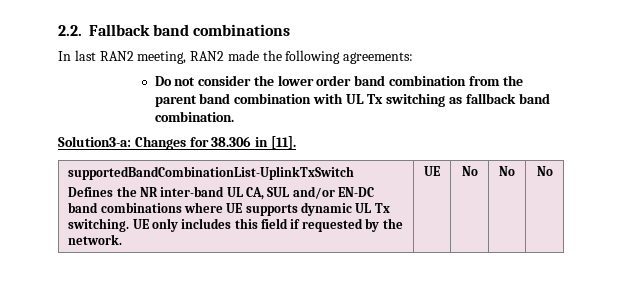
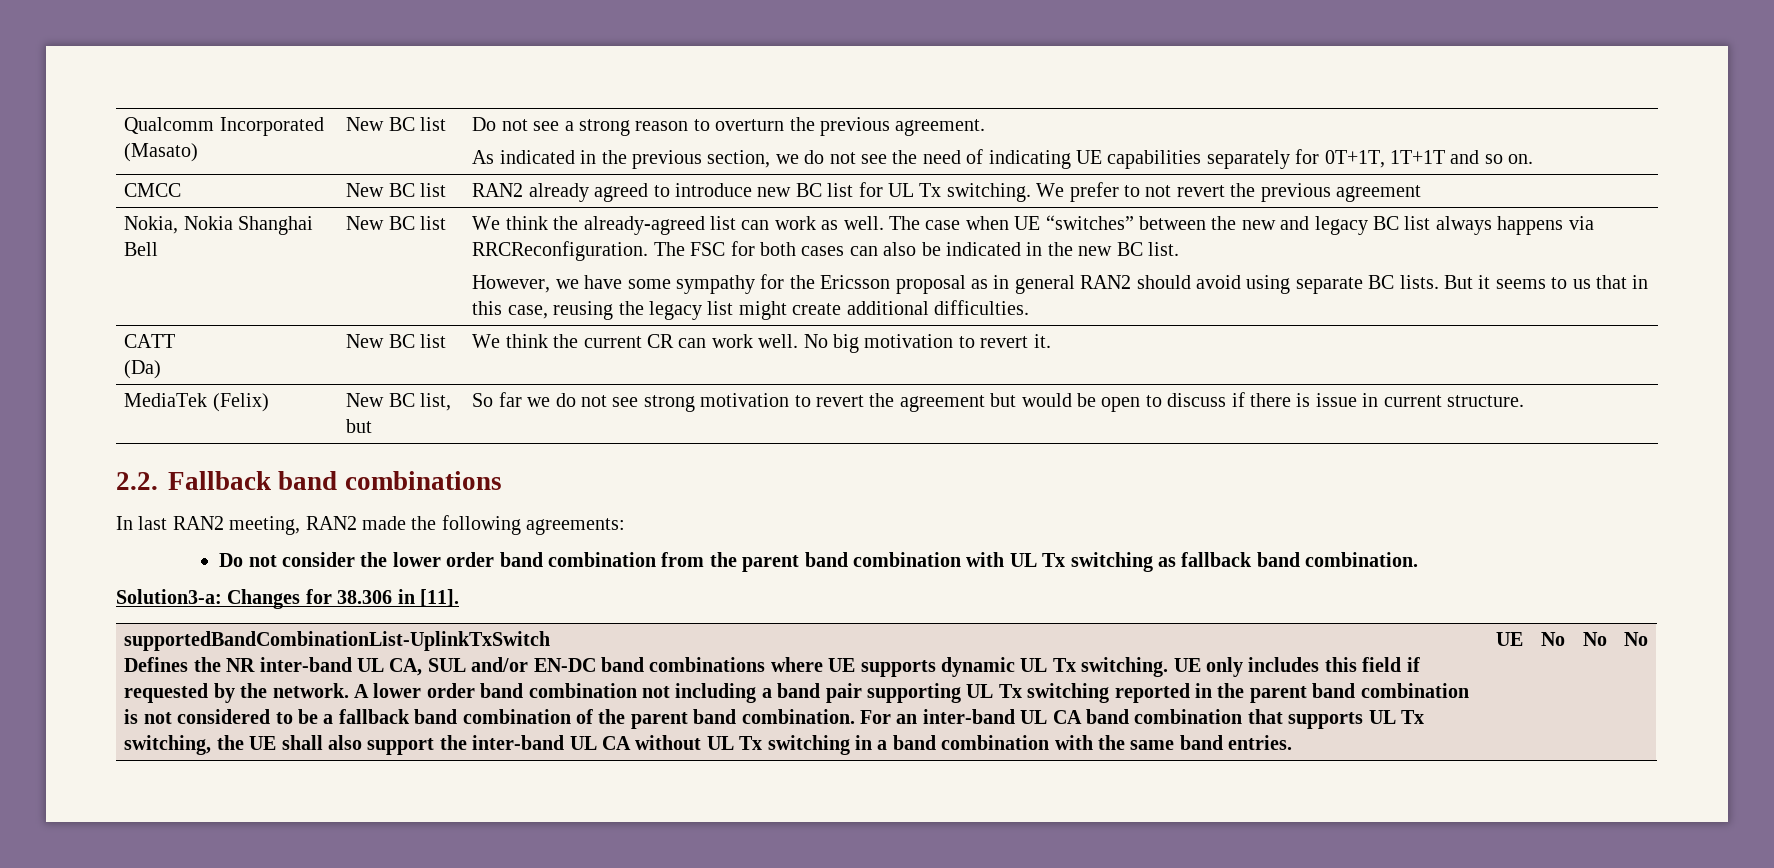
(58, 30) none -> [124,117,324,136] [124,143,199,162] [346,117,447,131] [472,117,986,136] [472,149,1534,169] [124,183,182,197] [346,183,447,197] [472,182,1422,202] [124,216,314,235] [124,242,159,256] [346,216,447,230] [472,215,1594,235] [472,241,1180,261] [472,274,1649,294] [472,300,1030,320] [124,334,176,348] [124,360,162,379] [346,334,447,348] [472,334,1051,353] [124,393,269,412] [346,393,452,411] [346,419,373,433] [472,392,1525,412] Qualcomm Incorporated (Masato) | New BC list | Do not see a strong reason to overturn the previous agreement. // As indicated in the previous section, we do not see the need of indicating UE capabilities separately for 0T+1T, 1T+1T and so on. // CMCC | New BC list | RAN2 already agreed to introduce new BC list for UL Tx switching. We prefer to not revert the previous agreement // Nokia, Nokia Shanghai Bell | New BC list | We think the already-agreed list can work as well. The case when UE “switches” between the new and legacy BC list always happens via RRCReconfiguration. The FSC for both cases can also be indicated in the new BC list. // However, we have some sympathy for the Ericsson proposal as in general RAN2 should avoid using separate BC lists. But it seems to us that in this case, reusing the legacy list might create additional difficulties. // CATT // (Da) | New BC list | We think the current CR can work well. No big motivation to revert it. // MediaTek (Felix) | New BC list, but | So far we do not see strong motivation to revert the agreement but would be open to discuss if there is issue in current structure. //
(123, 239) none -> [354,683,1469,703] [124,709,1425,729] [124,735,1293,755] A lower order band combination not including a band pair supporting UL Tx switching reported in the parent band combination is not considered to be a fallback band combination of the parent band combination. For an inter-band UL CA band combination that supports UL Tx switching, the UE shall also support the inter-band UL CA without UL Tx switching in a band combination with the same band entries.

